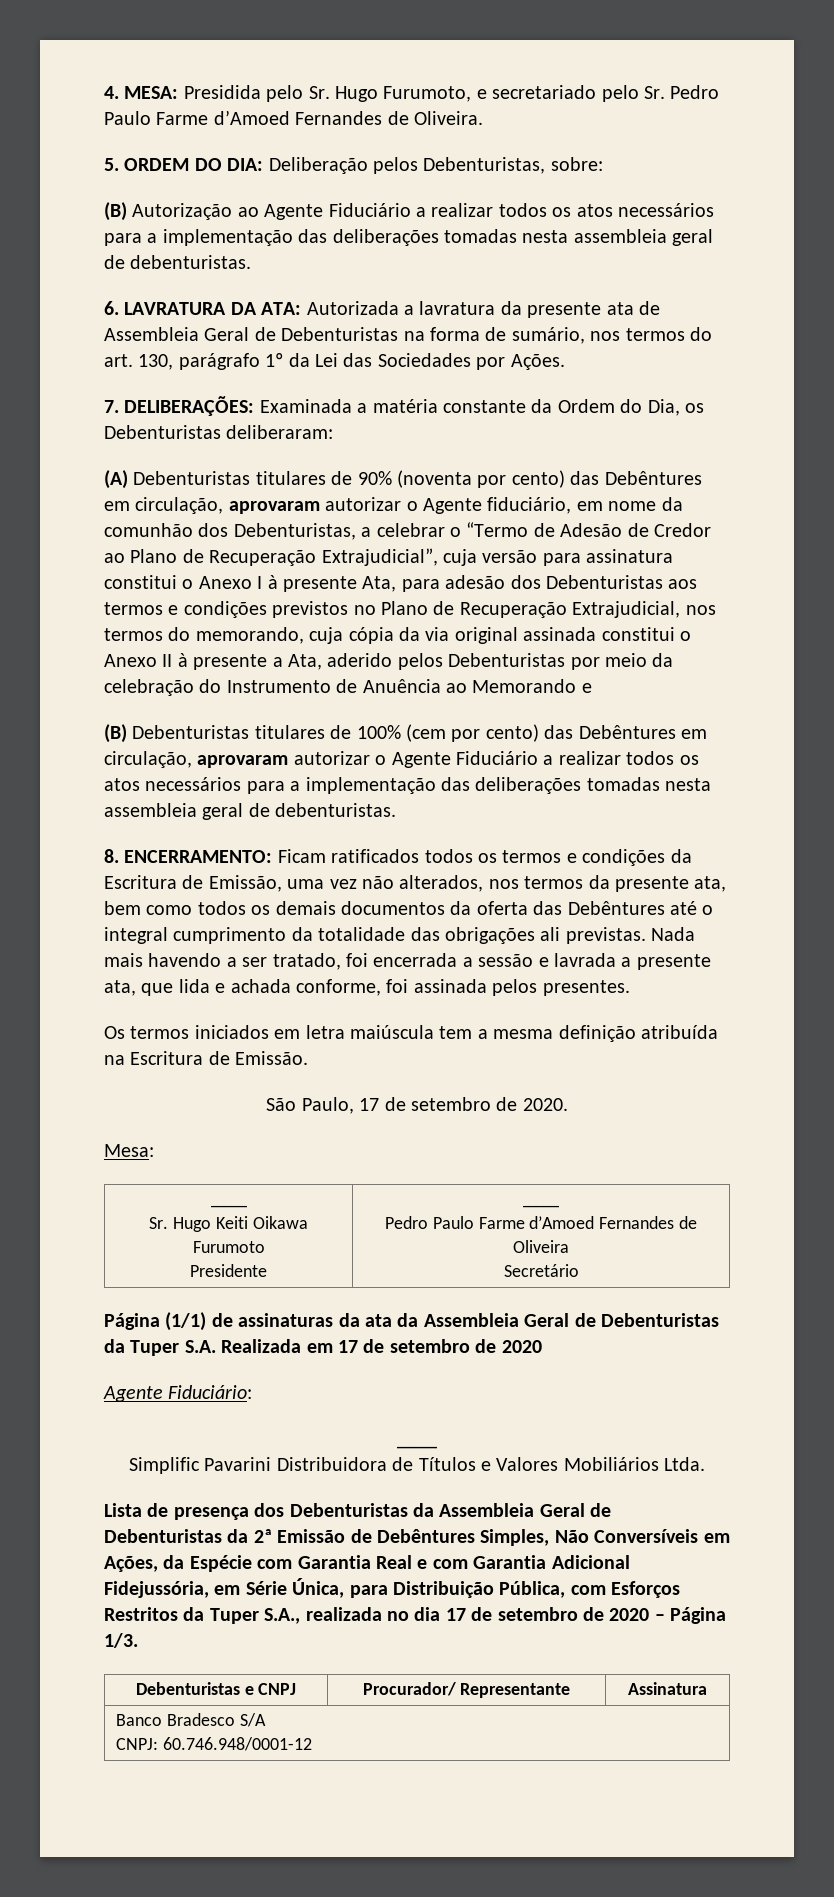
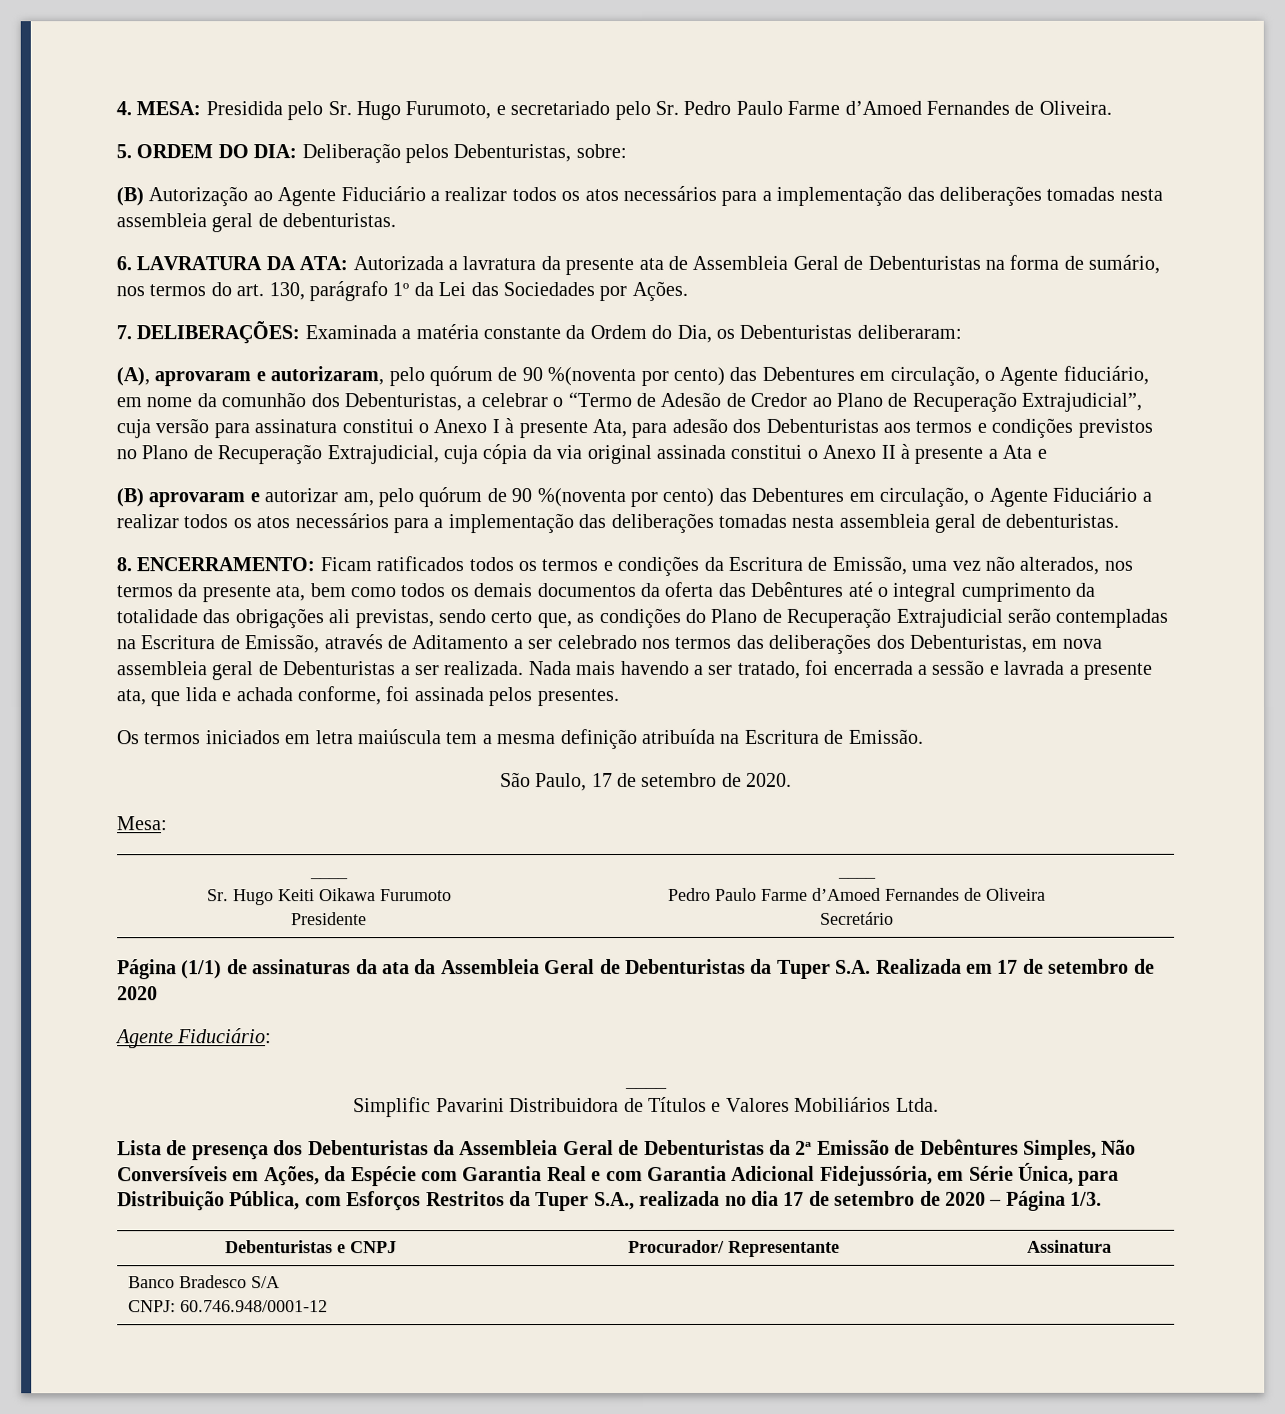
[104,470,702,489] [104,497,402,514] (A) Debenturistas titulares de 90% (noventa por cento) das Debêntures em circulação, aprovaram autorizar -> [116,365,980,387] (A), aprovaram e autorizaram, pelo quórum de 90 %(noventa por cento) das Debentures em circulação,
[685,605,716,615] [104,627,304,644] nos termos do memorando, -> (439, 455) none
[288,653,674,670] [104,679,592,696] [104,724,707,743] [104,751,370,768] Ata, aderido pelos Debenturistas por meio da celebração do Instrumento de Anuência ao Memorando e // (B) Debenturistas titulares de 100% (cem por cento) das Debêntures em circulação, aprovaram autorizar -> [1002,444,1047,459] [116,486,969,508] Ata e // (B) aprovaram e autorizar am, pelo quórum de 90 %(noventa por cento) das Debentures em circulação,
[565,927,646,944] previstas. -> [354,607,1169,629] [116,633,1102,654] [116,661,524,681] previstas, sendo certo que, as condições do Plano de Recuperação Extrajudicial serão contempladas na Escritura de Emissão, através de Aditamento a ser celebrado nos termos das deliberações dos Debenturistas, em nova assembleia geral de Debenturistas a ser realizada.

